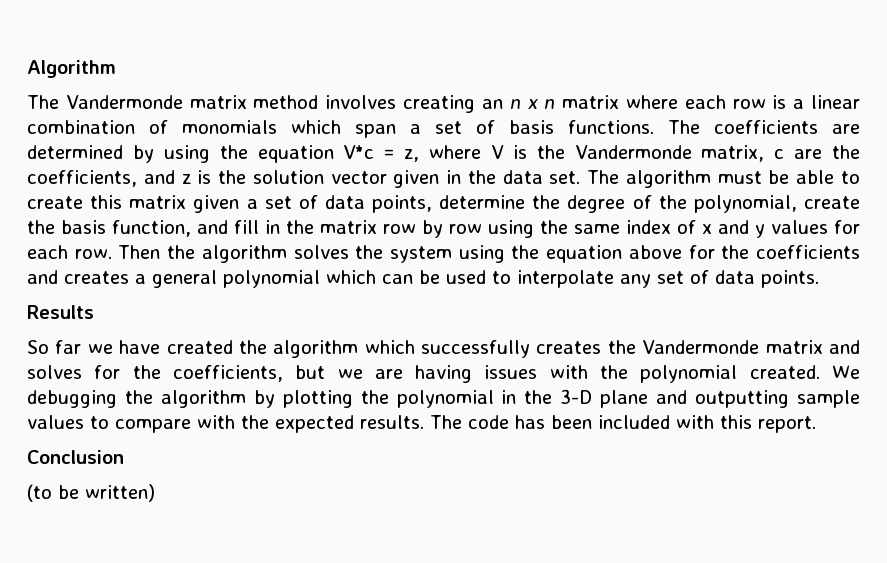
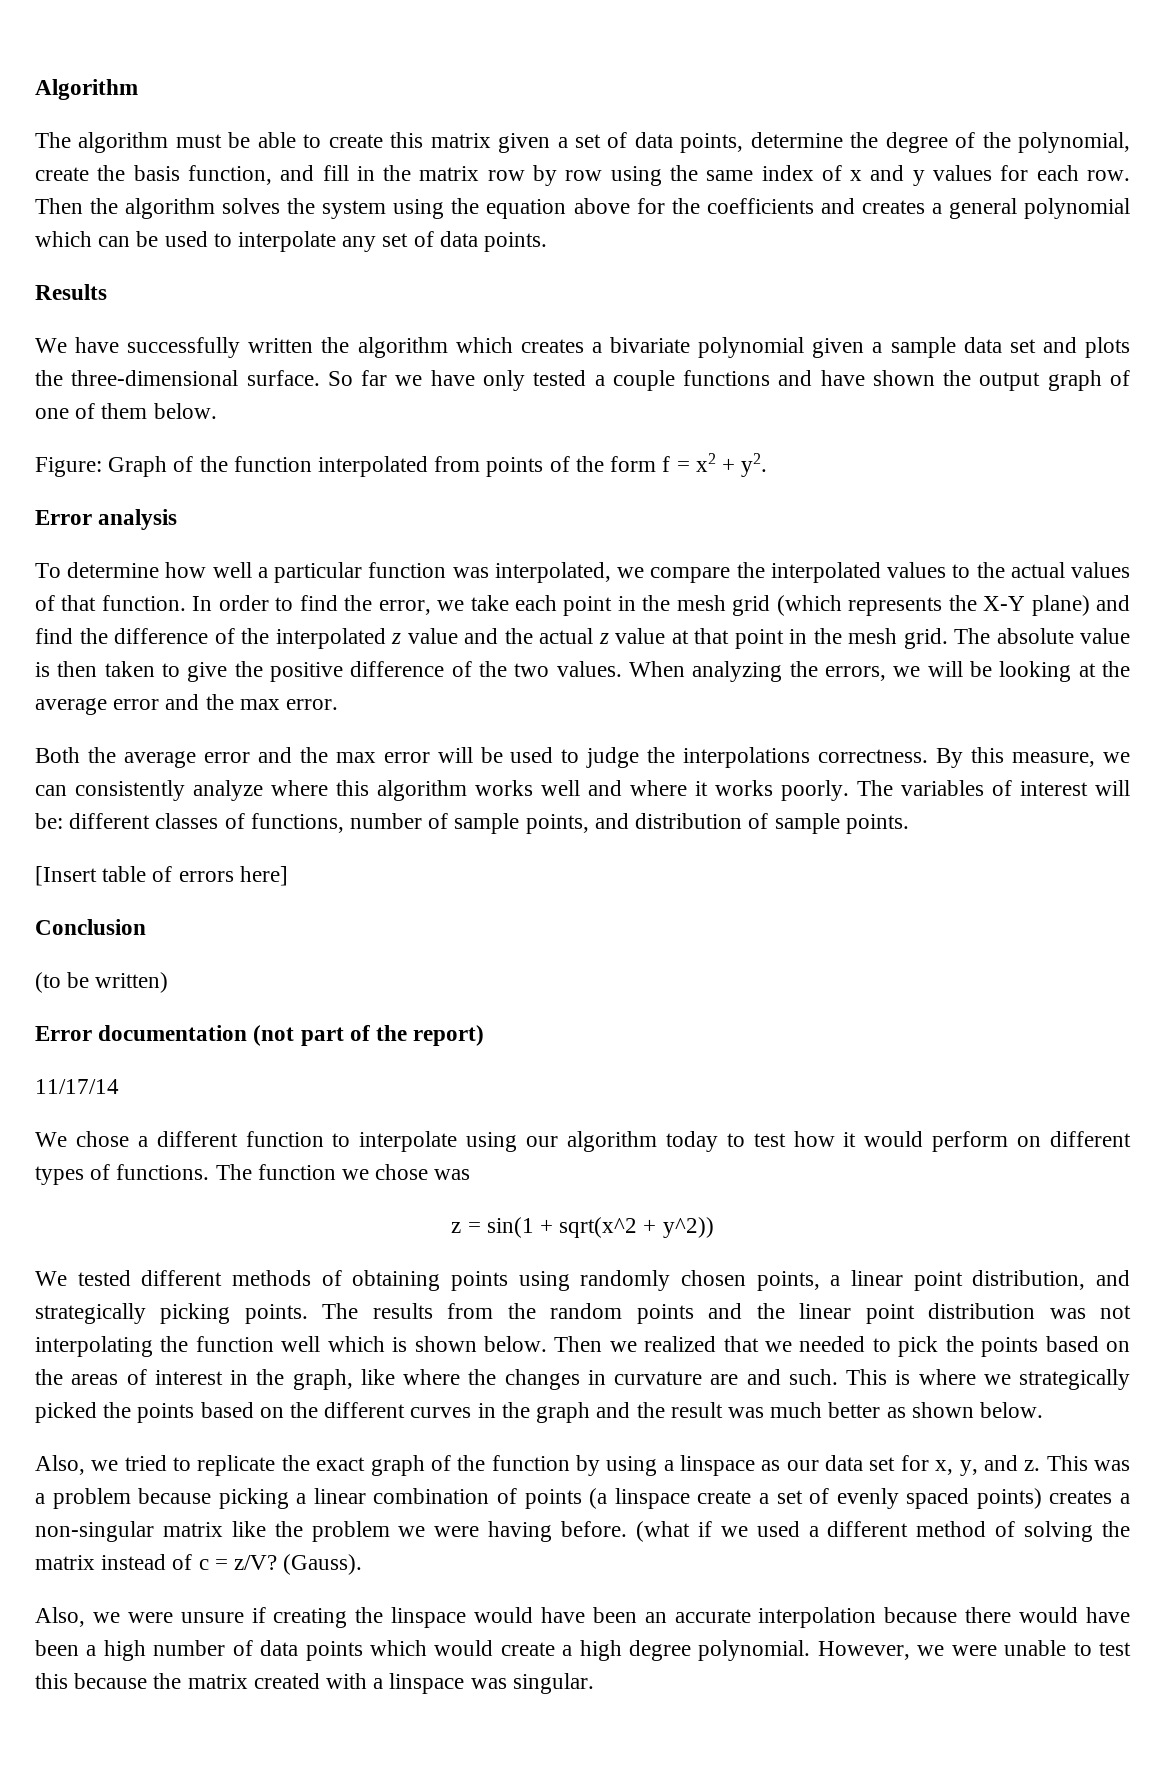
[65,95,860,113] [27,120,860,138] [27,145,860,163] [27,170,620,188] Vandermonde matrix method involves creating an n x n matrix where each row is a linear combination of monomials which span a set of basis functions. The coefficients are determined by using the equation V*c = z, where V is the Vandermonde matrix, c are the coefficients, and z is the solution vector given in the data set. The -> (71, 140) none
[27,340,860,358] [27,365,861,383] [27,389,860,408] [27,415,816,433] [27,450,124,464] [27,484,155,502] So far we have created the algorithm which successfully creates the Vandermonde matrix and solves for the coefficients, but we are having issues with the polynomial created. We debugging the algorithm by plotting the polynomial in the 3-D plane and outputting sample values to compare with the expected results. The code has been included with this report. // Conclusion // (to be written) -> [35,337,1130,358] [35,370,1131,391] [35,403,217,419] [35,453,768,477] [35,509,178,530] [35,562,1131,583] [35,595,1131,616] [35,628,1130,649] [35,661,1130,682] [35,694,339,715] [35,747,1130,768] [35,780,1130,801] [35,813,909,834] [35,866,288,886] [35,919,146,935] [35,972,169,993] [35,1025,485,1046] [35,1079,119,1094] [35,1131,1132,1152] [35,1164,471,1185] [451,1217,714,1238] [35,1270,1130,1291] [35,1303,1131,1324] [35,1336,1131,1357] [35,1369,1130,1390] [35,1402,1043,1423] [35,1455,1131,1476] [35,1488,1130,1509] [35,1521,1131,1542] [35,1554,363,1575] [35,1607,1130,1628] [35,1640,1132,1661] [35,1673,594,1694] We have successfully written the algorithm which creates a bivariate polynomial given a sample data set and plots the three-dimensional surface. So far we have only tested a couple functions and have shown the output graph of one of them below. // Figure: Graph of the function interpolated from points of the form f = x2 + y2. // Error analysis // To determine how well a particular function was interpolated, we compare the interpolated values to the actual values of that function. In order to find the error, we take each point in the mesh grid (which represents the X-Y plane) and find the difference of the interpolated z value and the actual z value at that point in the mesh grid. The absolute value is then taken to give the positive difference of the two values. When analyzing the errors, we will be looking at the average error and the max error. // Both the average error and the max error will be used to judge the interpolations correctness. By this measure, we can consistently analyze where this algorithm works well and where it works poorly. The variables of interest will be: different classes of functions, number of sample points, and distribution of sample points. // [Insert table of errors here] // Conclusion // (to be written) // Error documentation (not part of the report) // 11/17/14 // We chose a different function to interpolate using our algorithm today to test how it would perform on different types of functions. The function we chose was // z = sin(1 + sqrt(x^2 + y^2)) // We tested different methods of obtaining points using randomly chosen points, a linear point distribution, and strategically picking points. The results from the random points and the linear point distribution was not interpolating the function well which is shown below. Then we realized that we needed to pick the points based on the areas of interest in the graph, like where the changes in curvature are and such. This is where we strategically picked the points based on the different curves in the graph and the result was much better as shown below. // Also, we tried to replicate the exact graph of the function by using a linspace as our data set for x, y, and z. This was a problem because picking a linear combination of points (a linspace create a set of evenly spaced points) creates a non-singular matrix like the problem we were having before. (what if we used a different method of solving the matrix instead of c = z/V? (Gauss). // Also, we were unsure if creating the linspace would have been an accurate interpolation because there would have been a high number of data points which would create a high degree polynomial. However, we were unable to test this because the matrix created with a linspace was singular.

